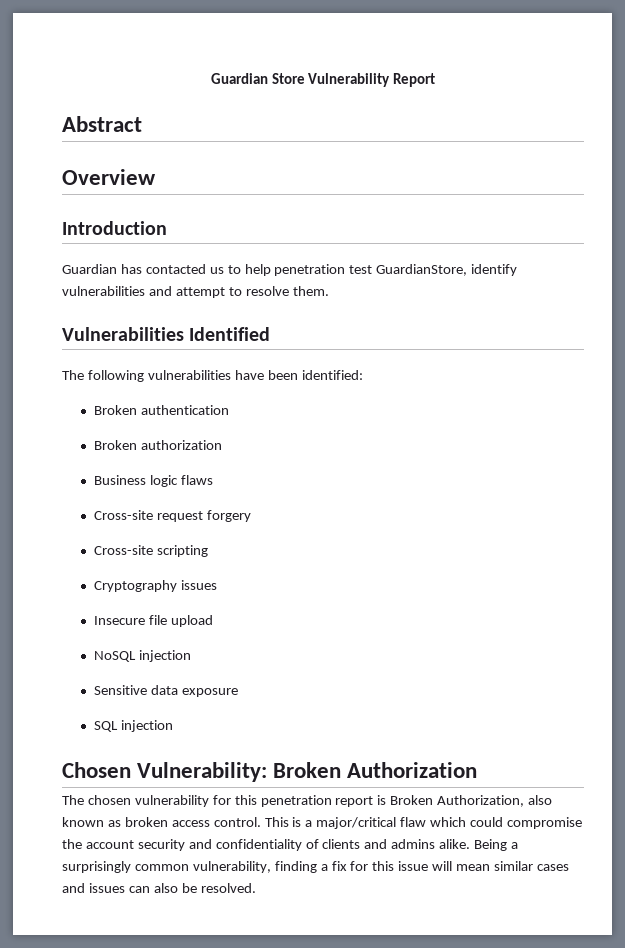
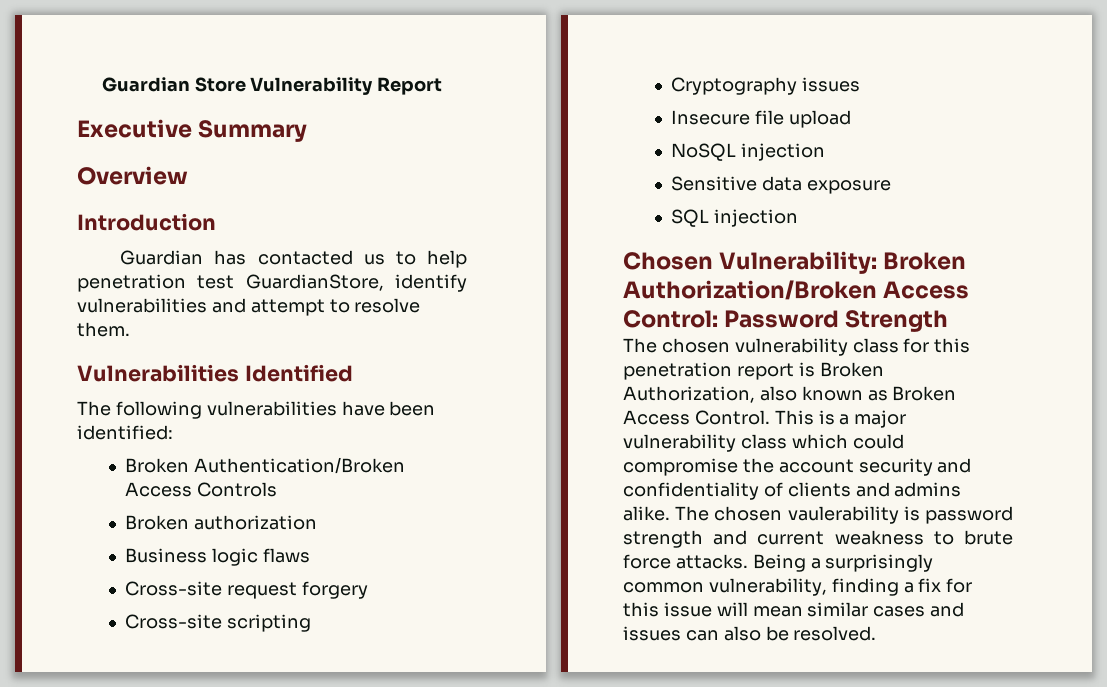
[62,116,142,132] Abstract -> [77,119,308,142] Executive Summary
[141,405,230,415] authentication -> [193,457,405,474] [124,482,277,497] Authentication/Broken Access Controls
[347,762,478,778] Authorization -> [623,280,970,300] [623,310,949,332] Authorization/Broken Access Control: Password Strength
(209, 801) none -> [852,338,899,353] class
[124,817,427,829] broken access control. This is a major/critical flaw -> [892,386,957,401] [623,410,907,428] [623,434,787,452] Broken Access Control. This is a major vulnerability class
(471, 844) none -> [675,506,1013,524] [623,530,1013,548] [623,554,748,569] The chosen vaulerability is password strength and current weakness to brute force attacks.

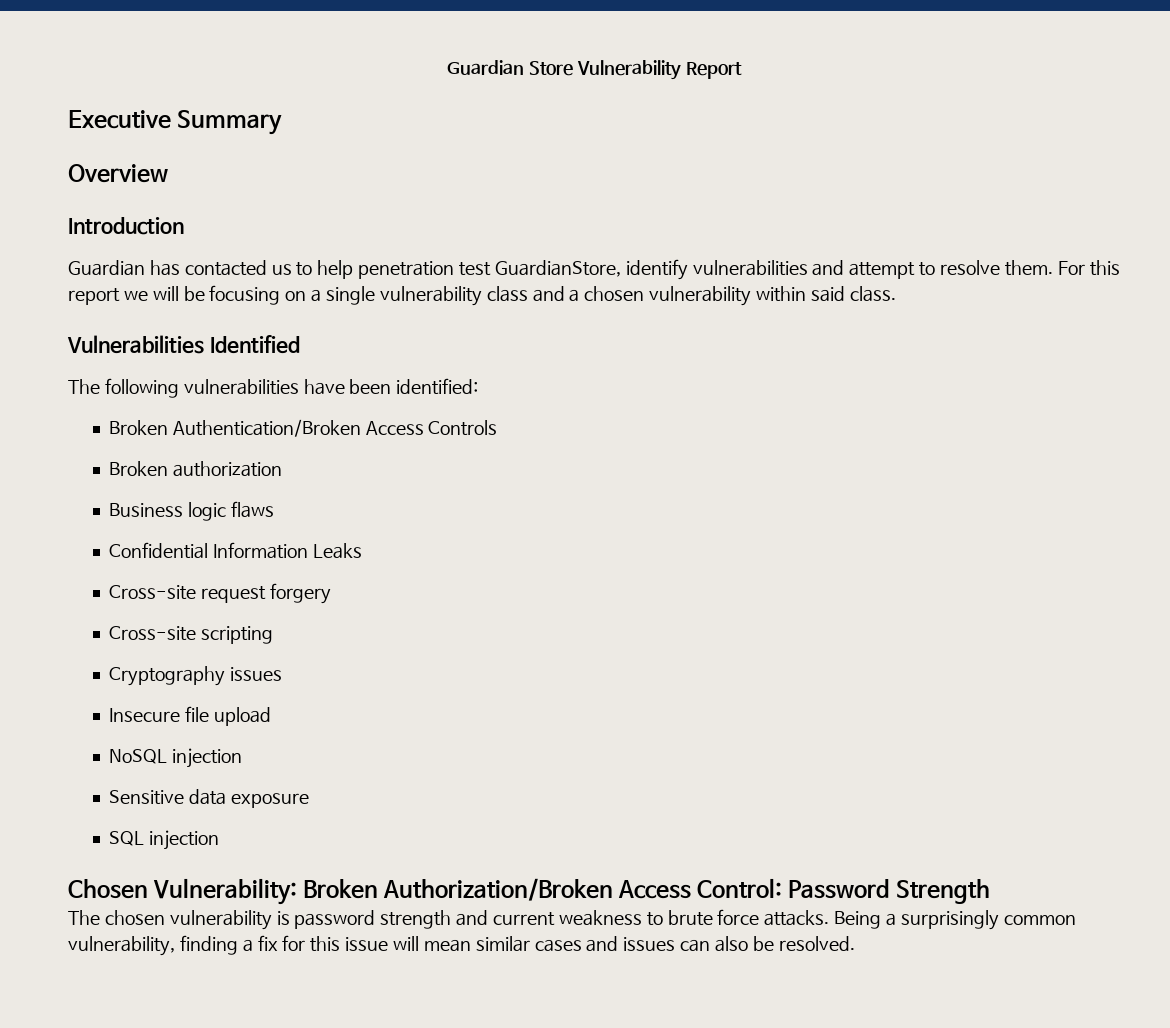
(130, 329) none -> [1057,260,1120,276] [68,285,896,306] For this report we will be focusing on a single vulnerability class and a chosen vulnerability within said class.
(310, 555) none -> [108,542,362,559] // Confidential Information Leaks
[852,338,971,353] [623,362,884,380] [623,386,957,403] [623,410,907,428] [623,434,904,452] [623,458,972,476] [623,482,962,500] [623,506,899,524] class for this penetration report is Broken Authorization, also known as Broken Access Control. This is a major vulnerability class which could compromise the account security and confidentiality of clients and admins alike. The chosen vaulerability -> (272, 920) none

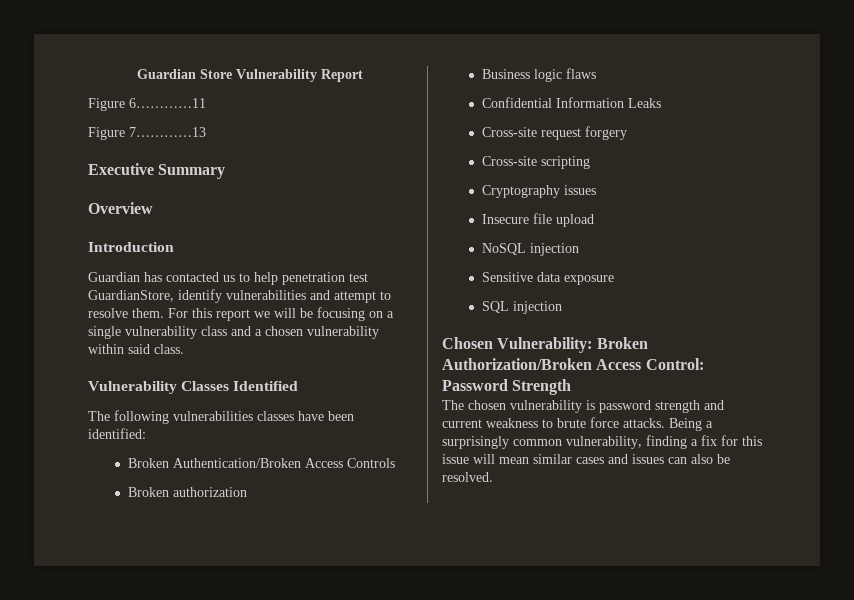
(742, 70) none -> [88,98,206,111] [88,127,206,140] // Figure 6…………11 // Figure 7…………13
[67,335,204,354] Vulnerabilities -> [88,381,230,394] Vulnerability Classes
(299, 387) none -> [257,411,294,421] classes

